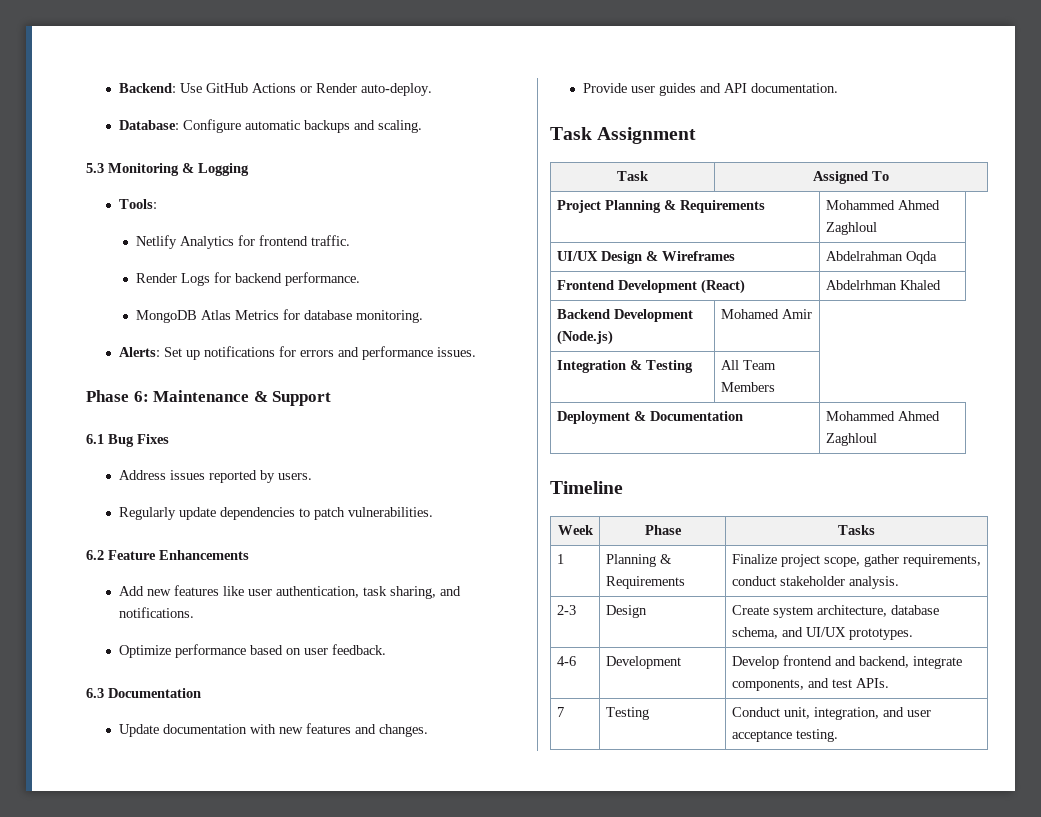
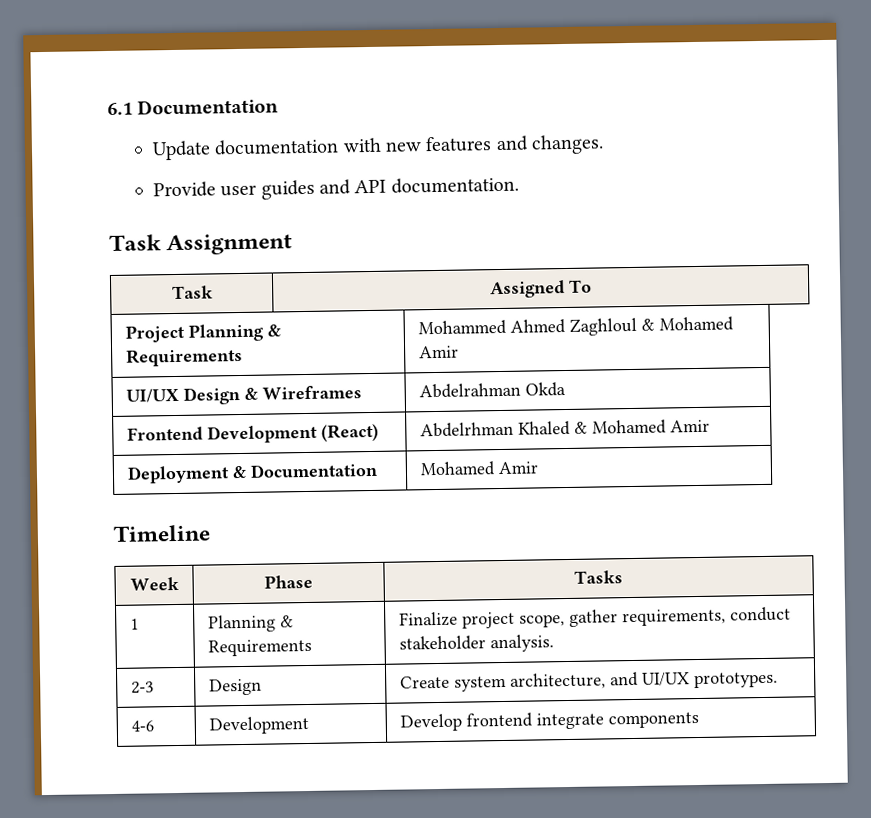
[119,83,433,96] [119,119,423,133] [86,163,249,176] [119,199,158,209] [136,235,351,249] [136,272,361,286] [136,309,424,323] [119,346,477,360] [86,390,332,406] [86,434,169,447] [119,470,313,483] [119,507,434,520] [86,550,249,560] [119,585,462,599] [119,607,195,618] [119,644,387,658] [86,688,104,698] Backend: Use GitHub Actions or Render auto-deploy. // Database: Configure automatic backups and scaling. // 5.3 Monitoring & Logging // Tools: // Netlify Analytics for frontend traffic. // Render Logs for backend performance. // MongoDB Atlas Metrics for database monitoring. // Alerts: Set up notifications for errors and performance issues. // Phase 6: Maintenance & Support // 6.1 Bug Fixes // Address issues reported by users. // Regularly update dependencies to patch vulnerabilities. // 6.2 Feature Enhancements // Add new features like user authentication, task sharing, and notifications. // Optimize performance based on user feedback. // 6.3 -> [107,102,133,116] 6.1
(877, 228) none -> [640,316,734,332] [418,345,459,359] & Mohamed Amir
[905,251,937,264] Oqda -> [524,381,566,397] Okda
[556,309,693,322] [556,330,613,345] [720,309,812,319] [556,360,693,373] [720,360,776,370] [720,382,775,392] // Backend Development (Node.js) | Mohamed Amir // Integration & Testing | All Team Members -> [573,419,710,435] & Mohamed Amir
[825,411,940,421] [825,433,877,446] Mohammed Ahmed Zaghloul -> [419,461,539,477] Mohamed Amir
[890,605,939,615] [731,627,778,639] database schema, -> (606, 681) none
[834,656,962,669] [731,678,889,691] [556,707,564,717] [605,707,649,720] [731,707,931,720] [731,729,838,742] and backend, integrate components, and test APIs. // 7 | Testing | Conduct unit, integration, and user acceptance testing. -> [535,711,699,730] integrate components

